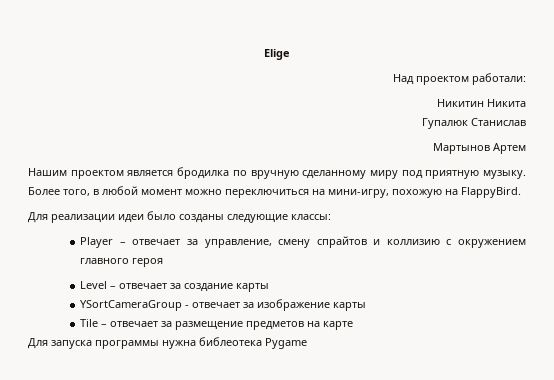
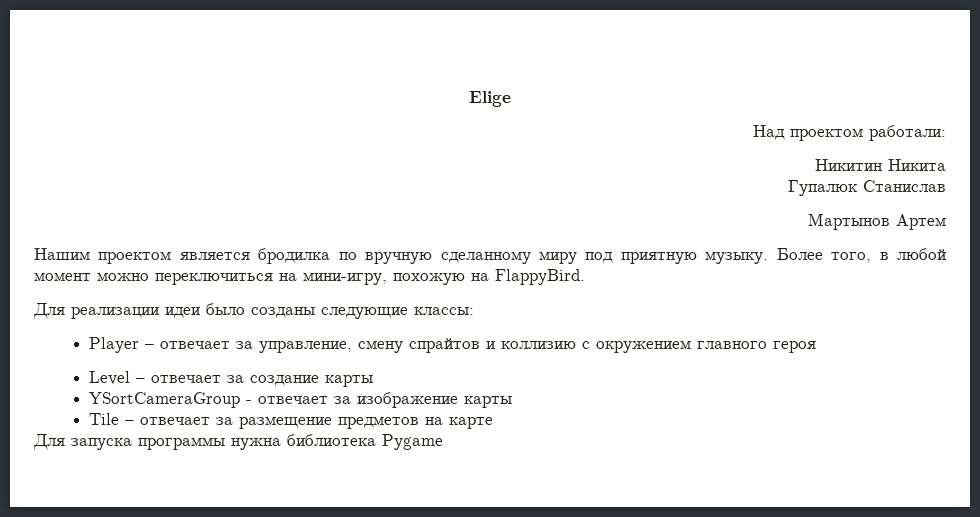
[199,337,262,346] библеотека -> [287,434,376,446] библиотека

